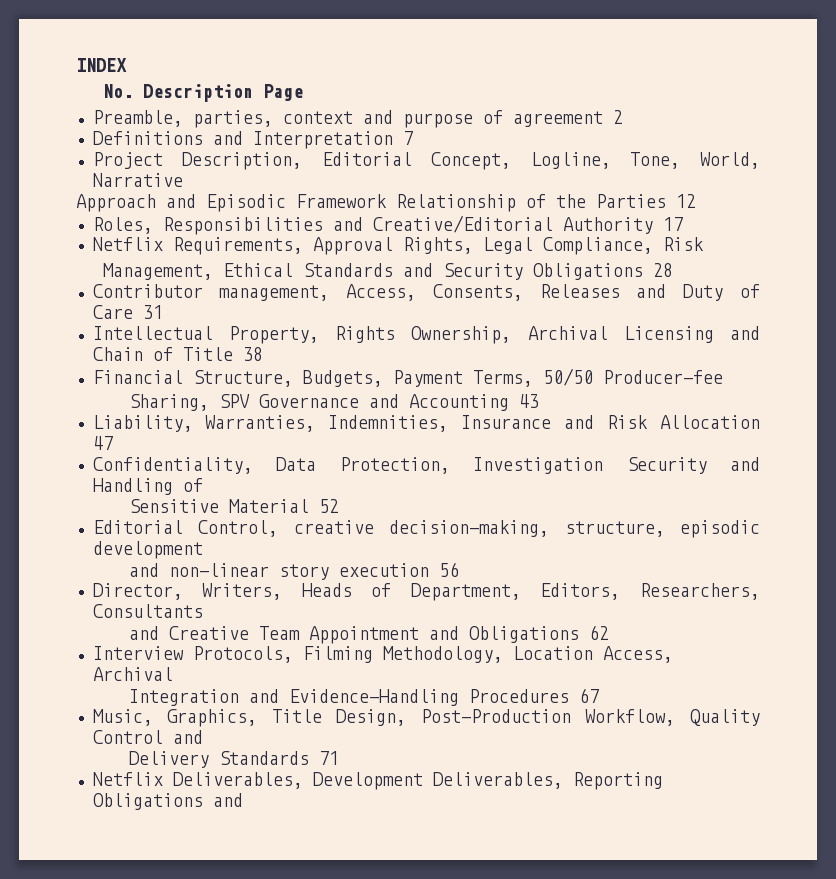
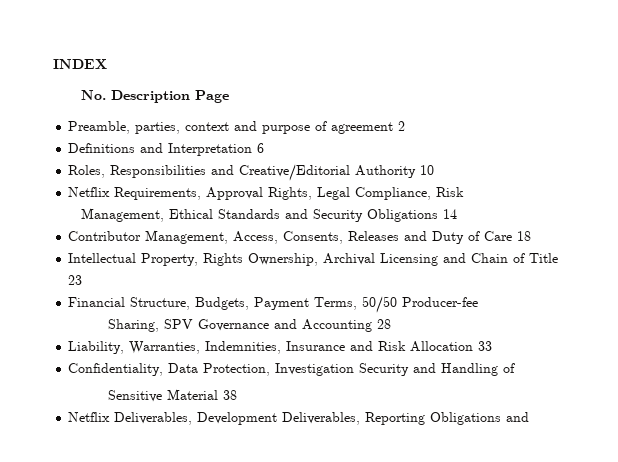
[402,131,413,145] [92,152,760,170] [92,173,183,187] [76,194,696,212] 7 // Project Description, Editorial Concept, Logline, Tone, World, Narrative // Approach and Episodic Framework Relationship of the Parties 12 -> [257,143,265,153] 6
[662,217,683,231] 17 -> [420,165,435,175] 10
[652,263,673,277] 28 -> [442,209,457,219] 14
[219,285,330,301] management, -> [145,230,229,244] Management,
[142,305,163,319] 31 -> [517,231,532,241] 18
[242,347,263,361] 38 -> [68,275,83,285] 23
[519,394,540,408] 43 -> [377,319,392,329] 28
[92,436,113,450] 47 -> [478,341,493,351] 33
[319,499,340,513] [92,520,760,538] [92,541,203,559] [129,562,460,580] [92,583,760,601] [92,604,203,618] [129,625,610,644] [92,646,673,663] [92,667,173,681] [129,688,600,706] [92,709,760,727] [92,730,203,744] [129,751,340,768] 52 // Editorial Control, creative decision-making, structure, episodic development // and non-linear story execution 56 // Director, Writers, Heads of Department, Editors, Researchers, Consultants // and Creative Team Appointment and Obligations 62 // Interview Protocols, Filming Methodology, Location Access, Archival // Integration and Evidence-Handling Procedures 67 // Music, Graphics, Title Design, Post-Production Workflow, Quality Control and // Delivery Standards 71 -> [223,390,238,400] 38

